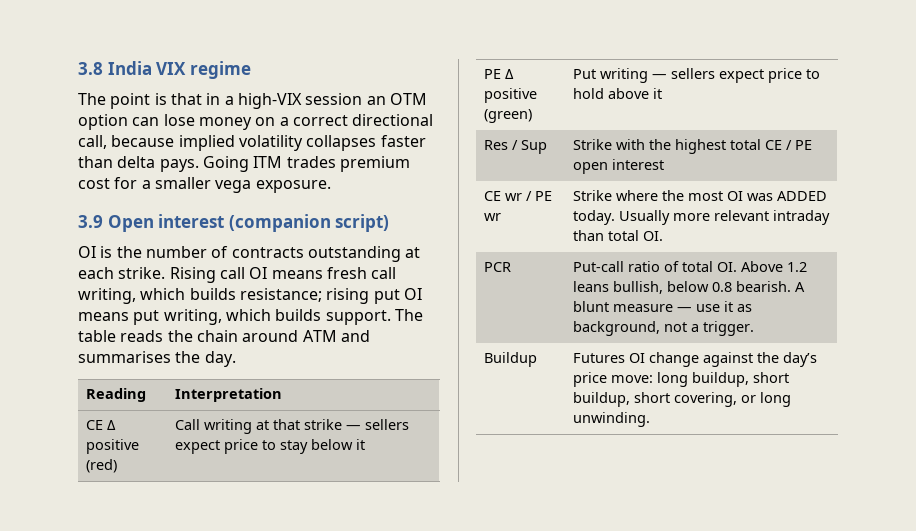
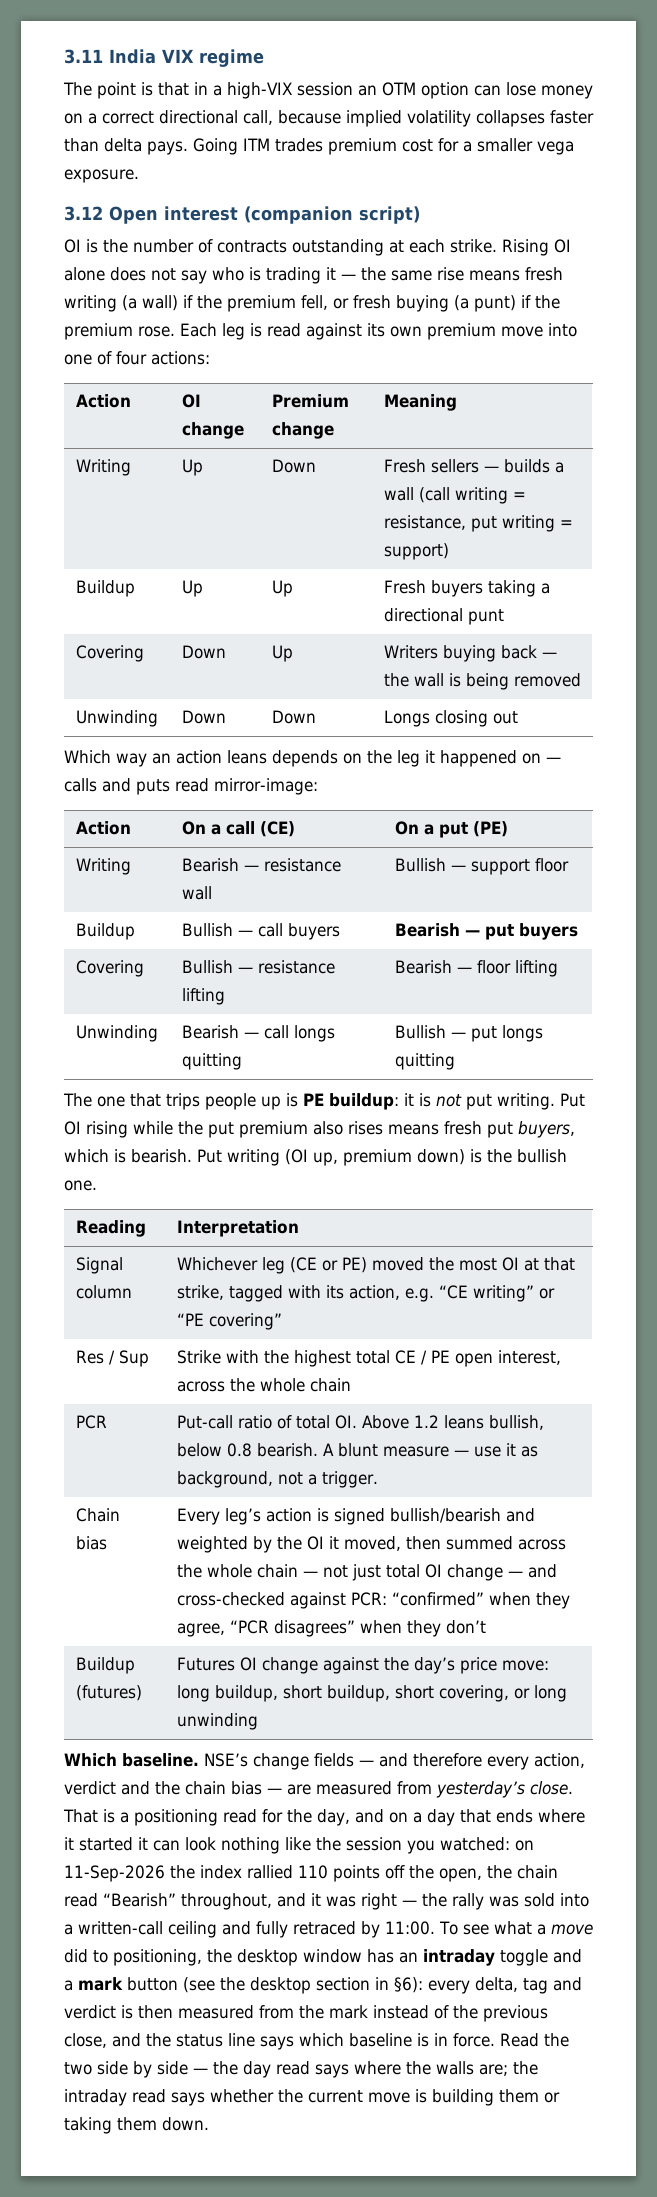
[78,62,103,75] 3.8 -> [64,49,103,64] 3.11
[78,215,103,228] 3.9 -> [64,206,103,221] 3.12
[219,267,397,279] [78,288,422,304] [78,309,423,325] [78,330,370,342] [78,351,236,367] [85,388,146,402] [174,388,282,402] [85,420,116,430] [85,439,139,454] [85,459,117,473] [174,419,409,434] [174,439,365,454] [483,69,514,79] [483,88,537,103] [483,109,532,123] [572,68,820,83] [572,88,662,99] call OI means fresh call writing, which builds resistance; rising put OI means put writing, which builds support. The table reads the chain around ATM and summarises the day. // Reading | Interpretation // CE Δ positive (red) | Call writing at that strike — sellers expect price to stay below it // PE Δ positive (green) | Put writing — sellers expect price to hold above it -> [554,239,571,253] [64,267,563,284] [64,295,560,312] [64,323,577,340] [64,351,210,365] [75,394,131,408] [181,394,201,408] [181,422,244,439] [271,394,349,408] [271,422,334,439] [383,394,457,411] [75,459,131,476] [181,459,203,476] [271,459,316,473] [383,459,564,473] [383,487,526,504] [383,515,573,532] [383,543,449,560] [75,580,135,597] [181,580,203,597] [271,580,293,597] [383,580,550,597] [383,608,504,625] [75,645,144,662] [181,645,226,659] [271,645,293,662] [383,645,557,662] [383,673,581,690] [75,710,158,727] [181,710,226,724] [271,710,316,724] [383,710,518,727] [64,750,561,767] [64,778,318,795] [75,821,131,835] [181,821,295,837] [394,821,508,838] [75,858,131,875] [181,858,341,872] [181,886,212,900] [394,858,569,875] [75,923,135,940] [181,923,340,940] [394,923,578,940] [75,960,144,977] [181,960,335,974] [181,988,225,1005] [394,960,558,977] [75,1025,158,1042] [181,1025,335,1042] [181,1053,242,1070] [394,1025,543,1042] [394,1053,455,1070] [63,1093,585,1110] [64,1121,575,1138] [64,1149,567,1166] [64,1180,97,1191] [75,1220,146,1237] [176,1220,299,1237] [75,1257,123,1274] [75,1285,132,1299] [176,1257,575,1274] [176,1285,555,1302] [176,1313,282,1330] OI alone does not say who is trading it — the same rise means fresh writing (a wall) if the premium fell, or fresh buying (a punt) if the premium rose. Each leg is read against its own premium move into one of four actions: // Action | OI change | Premium change | Meaning // Writing | Up | Down | Fresh sellers — builds a wall (call writing = resistance, put writing = support) // Buildup | Up | Up | Fresh buyers taking a directional punt // Covering | Down | Up | Writers buying back — the wall is being removed // Unwinding | Down | Down | Longs closing out // Which way an action leans depends on the leg it happened on — calls and puts read mirror-image: // Action | On a call (CE) | On a put (PE) // Writing | Bearish — resistance wall | Bullish — support floor // Buildup | Bullish — call buyers | Bearish — put buyers // Covering | Bullish — resistance lifting | Bearish — floor lifting // Unwinding | Bearish — call longs quitting | Bullish — put longs quitting // The one that trips people up is PE buildup: it is not put writing. Put OI rising while the put premium also rises means fresh put buyers, which is bearish. Put writing (OI up, premium down) is the bullish one. // Reading | Interpretation // Signal column | Whichever leg (CE or PE) moved the most OI at that strike, tagged with its action, e.g. “CE writing” or “PE covering”
[611,159,664,170] [483,191,552,201] [483,213,501,221] [572,190,827,201] [572,210,830,225] [572,230,663,241] interest // CE wr / PE wr | Strike where the most OI was ADDED today. Usually more relevant intraday than total OI. -> [497,1350,561,1365] [176,1378,351,1392] interest, across the whole chain
[483,352,537,367] // Buildup -> [75,1508,120,1522] [75,1536,107,1550] [176,1508,535,1525] [176,1536,566,1553] [176,1564,557,1581] [176,1592,570,1609] [176,1620,486,1637] [75,1657,135,1674] [75,1685,142,1701] // Chain bias | Every leg’s action is signed bullish/bearish and weighted by the OI it moved, then summed across the whole chain — not just total OI change — and cross-checked against PCR: “confirmed” when they agree, “PCR disagrees” when they don’t // Buildup (futures)
[572,412,650,427] unwinding. -> [176,1713,258,1730] [64,1753,585,1770] [64,1781,573,1798] [63,1809,585,1826] [64,1837,534,1854] [64,1865,558,1882] [64,1893,589,1910] [64,1921,593,1938] [64,1949,582,1966] [64,1977,582,1994] [64,2005,548,2022] [64,2033,569,2050] [64,2061,538,2078] [64,2089,560,2106] [64,2117,209,2134] unwinding // Which baseline. NSE’s change fields — and therefore every action, verdict and the chain bias — are measured from yesterday’s close. That is a positioning read for the day, and on a day that ends where it started it can look nothing like the session you watched: on 11-Sep-2026 the index rallied 110 points off the open, the chain read “Bearish” throughout, and it was right — the rally was sold into a written-call ceiling and fully retraced by 11:00. To see what a move did to positioning, the desktop window has an intraday toggle and a mark button (see the desktop section in §6): every delta, tag and verdict is then measured from the mark instead of the previous close, and the status line says which baseline is in force. Read the two side by side — the day read says where the walls are; the intraday read says whether the current move is building them or taking them down.

